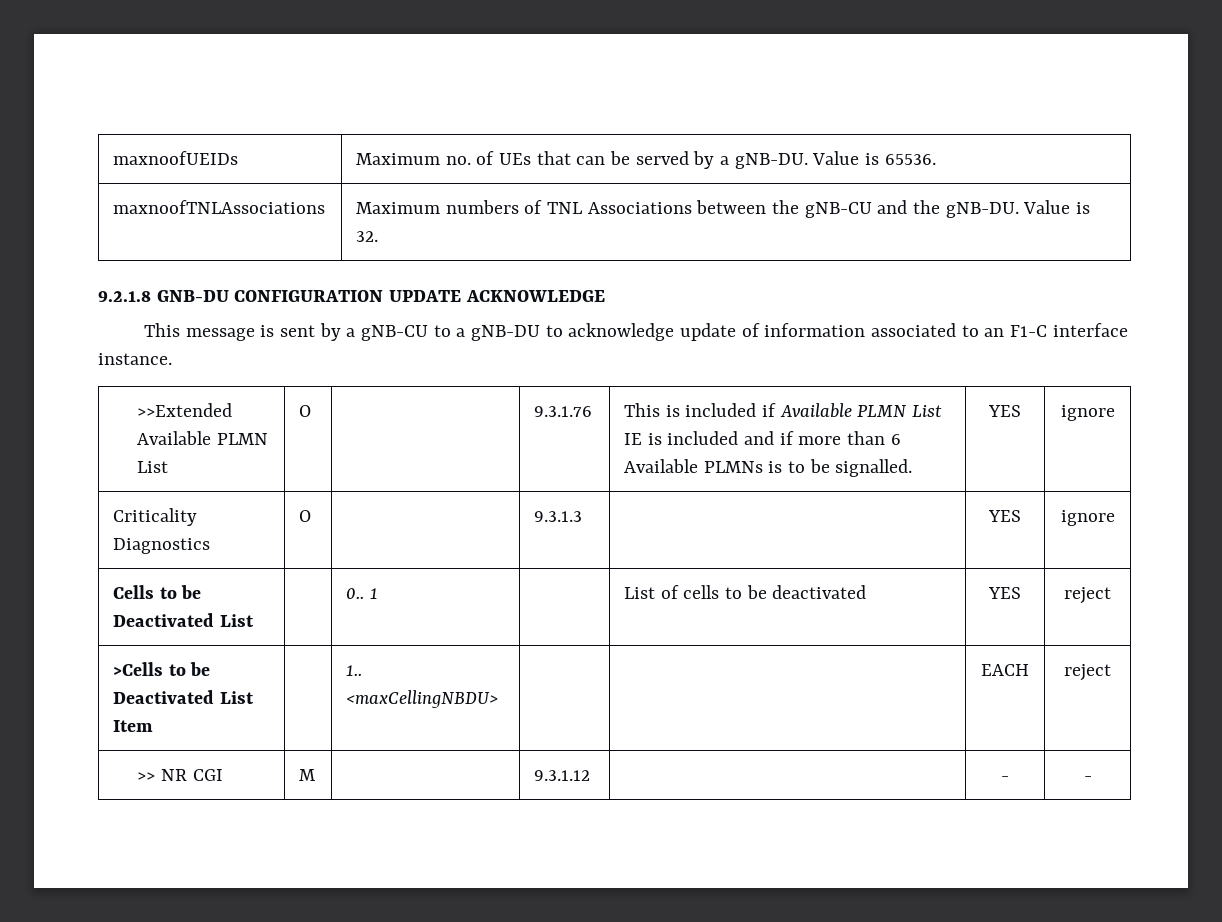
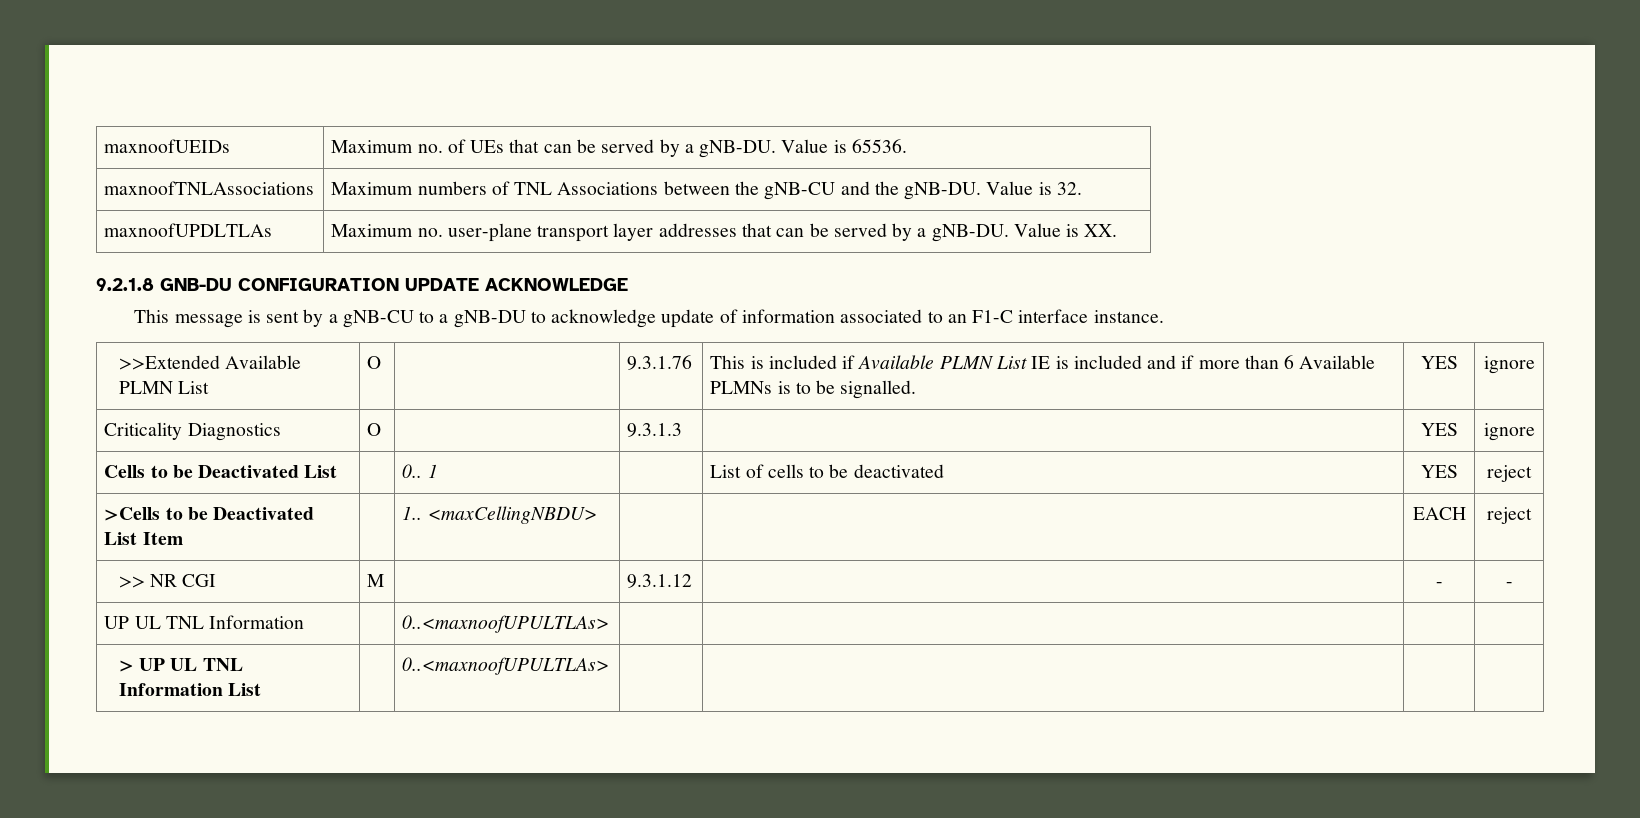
(379, 236) none -> [104,223,273,237] [331,223,1118,242] // maxnoofUPDLTLAs | Maximum no. user-plane transport layer addresses that can be served by a gNB-DU. Value is XX.
(1092, 778) none -> [104,615,305,629] [402,615,610,633] [118,658,243,672] [118,683,262,696] [402,657,610,675] // UP UL TNL Information | | 0..<maxnoofUPULTLAs> | | | | // > UP UL TNL Information List | | 0..<maxnoofUPULTLAs> | | | |

